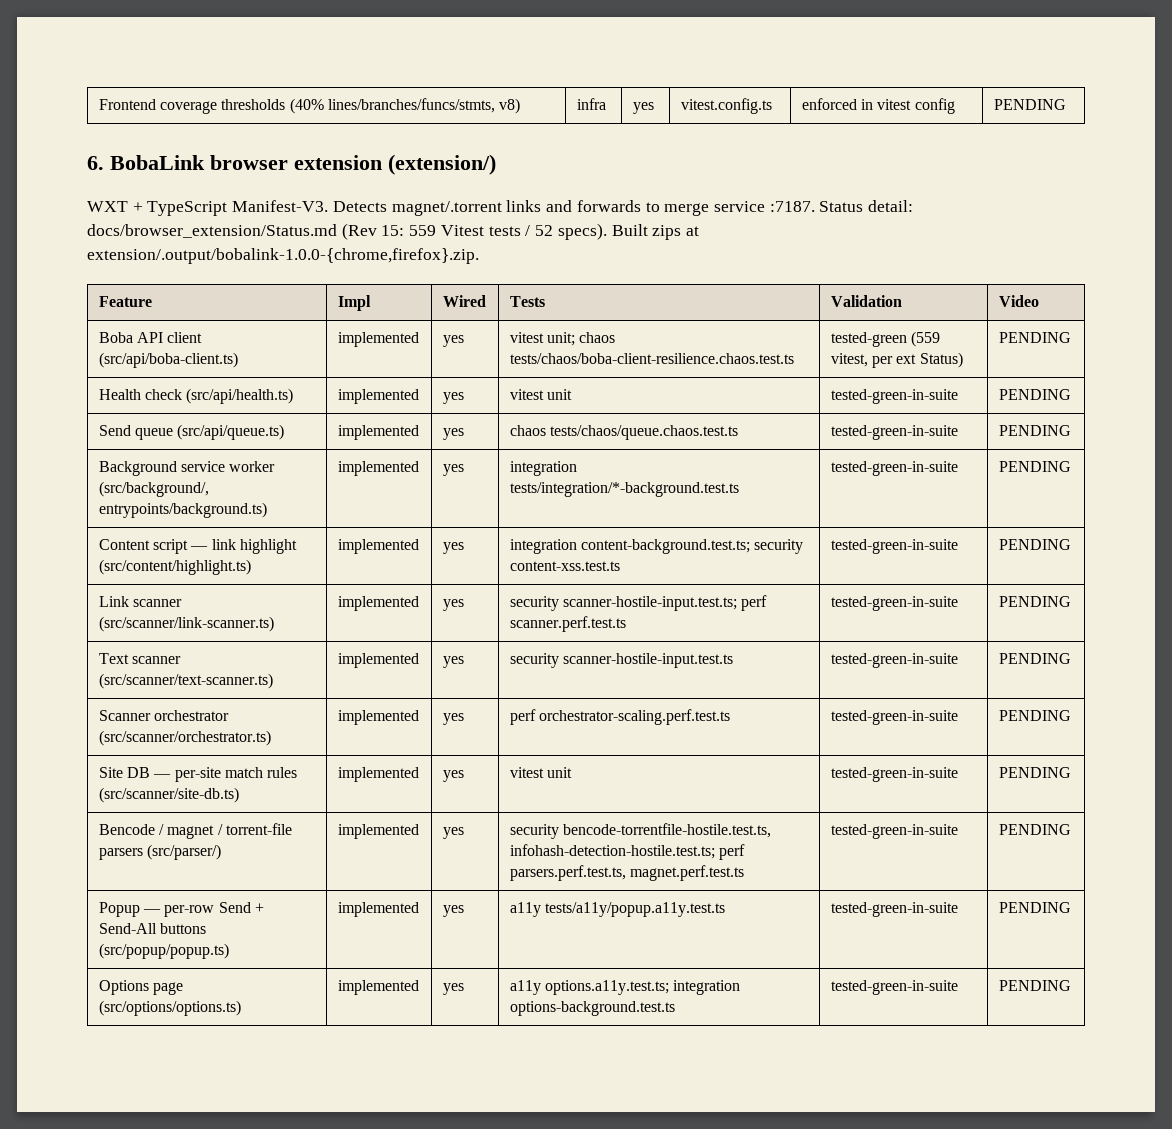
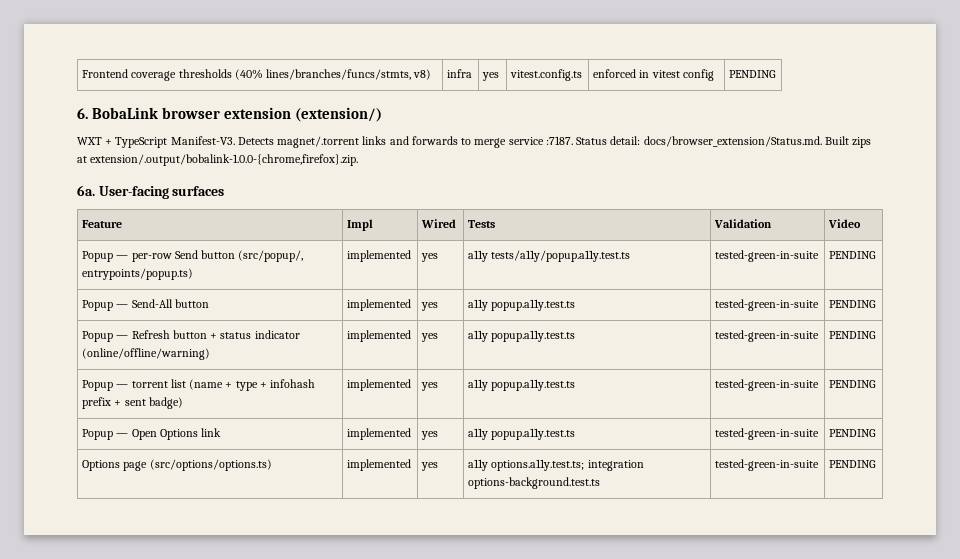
[87,223,607,240] docs/browser_extension/Status.md (Rev 15: 559 Vitest tests / 52 specs). -> [643,136,822,147] docs/browser_extension/Status.md.
(479, 256) none -> [77,185,225,199] // 6a. User-facing surfaces
[98,332,203,343] [98,352,238,368] [337,332,419,347] [442,335,464,347] [509,332,616,346] [509,353,794,364] [830,331,940,347] [830,352,963,368] [998,332,1071,343] [98,388,294,404] [337,389,419,404] [442,392,464,404] [509,389,572,400] [830,389,958,404] [998,389,1071,400] [98,424,285,440] [337,425,419,440] [442,428,464,440] [509,425,738,440] [830,425,958,440] [998,425,1071,436] [98,461,276,476] [98,481,209,497] [98,502,267,518] [337,461,419,476] [442,464,464,476] [509,461,577,476] [509,482,739,497] [830,461,958,476] [998,461,1071,472] [98,539,297,554] [98,559,251,575] [337,539,419,554] [442,542,464,554] [509,539,804,554] [509,561,620,571] [830,539,958,554] [998,539,1071,550] [98,596,182,607] [98,616,274,632] [337,596,419,611] [442,599,464,611] [509,595,768,611] [509,616,626,632] [830,596,958,611] [998,596,1071,607] [98,653,181,664] [98,673,273,689] [337,653,419,668] [442,656,464,668] [509,653,733,668] [830,653,958,668] [998,653,1071,664] [98,710,229,721] [98,730,271,746] [337,710,419,725] [442,713,464,725] [509,709,730,725] [830,710,958,725] [998,710,1071,721] [98,767,298,782] [98,787,239,803] [337,767,419,782] [442,770,464,782] [509,767,572,778] [830,767,958,782] [998,767,1071,778] [98,823,292,839] [98,844,221,860] [337,824,419,839] [442,827,464,839] [509,823,771,839] [509,844,745,860] [509,865,744,881] [830,824,958,839] [998,824,1071,835] [98,902,264,917] [98,923,206,934] [98,943,229,959] [337,902,419,917] [442,905,464,917] [509,902,725,917] Boba API client (src/api/boba-client.ts) | implemented | yes | vitest unit; chaos tests/chaos/boba-client-resilience.chaos.test.ts | tested-green (559 vitest, per ext Status) | PENDING // Health check (src/api/health.ts) | implemented | yes | vitest unit | tested-green-in-suite | PENDING // Send queue (src/api/queue.ts) | implemented | yes | chaos tests/chaos/queue.chaos.test.ts | tested-green-in-suite | PENDING // Background service worker (src/background/, entrypoints/background.ts) | implemented | yes | integration tests/integration/*-background.test.ts | tested-green-in-suite | PENDING // Content script — link highlight (src/content/highlight.ts) | implemented | yes | integration content-background.test.ts; security content-xss.test.ts | tested-green-in-suite | PENDING // Link scanner (src/scanner/link-scanner.ts) | implemented | yes | security scanner-hostile-input.test.ts; perf scanner.perf.test.ts | tested-green-in-suite | PENDING // Text scanner (src/scanner/text-scanner.ts) | implemented | yes | security scanner-hostile-input.test.ts | tested-green-in-suite | PENDING // Scanner orchestrator (src/scanner/orchestrator.ts) | implemented | yes | perf orchestrator-scaling.perf.test.ts | tested-green-in-suite | PENDING // Site DB — per-site match rules (src/scanner/site-db.ts) | implemented | yes | vitest unit | tested-green-in-suite | PENDING // Bencode / magnet / torrent-file parsers (src/parser/) | implemented | yes | security bencode-torrentfile-hostile.test.ts, infohash-detection-hostile.test.ts; perf parsers.perf.test.ts, magnet.perf.test.ts | tested-green-in-suite | PENDING // Popup — per-row Send + Send-All buttons (src/popup/popup.ts) | implemented | yes | a11y tests/a11y/popup.a11y.test.ts -> [82,250,304,262] [82,268,194,280] [347,250,412,262] [421,253,439,262] [468,250,631,262] [715,250,820,262] [829,251,877,259] [82,299,209,311] [347,299,412,311] [421,302,439,311] [468,299,576,311] [715,299,820,311] [829,300,877,308] [82,330,300,342] [82,348,211,360] [347,330,412,342] [421,333,439,342] [468,330,576,342] [715,330,820,342] [829,331,877,339] [82,379,316,391] [82,397,183,409] [347,379,412,391] [421,382,439,391] [468,379,576,391] [715,379,820,391] [829,380,877,388] [82,428,222,440] [347,428,412,440] [421,431,439,440] [468,428,576,440] Popup — per-row Send button (src/popup/, entrypoints/popup.ts) | implemented | yes | a11y tests/a11y/popup.a11y.test.ts | tested-green-in-suite | PENDING // Popup — Send-All button | implemented | yes | a11y popup.a11y.test.ts | tested-green-in-suite | PENDING // Popup — Refresh button + status indicator (online/offline/warning) | implemented | yes | a11y popup.a11y.test.ts | tested-green-in-suite | PENDING // Popup — torrent list (name + type + infohash prefix + sent badge) | implemented | yes | a11y popup.a11y.test.ts | tested-green-in-suite | PENDING // Popup — Open Options link | implemented | yes | a11y popup.a11y.test.ts

